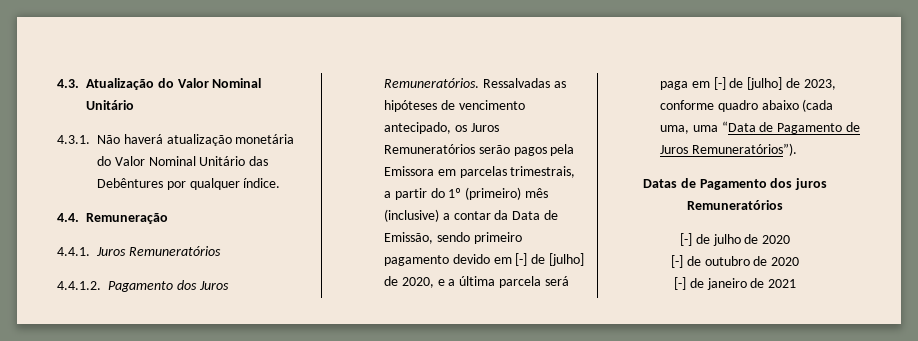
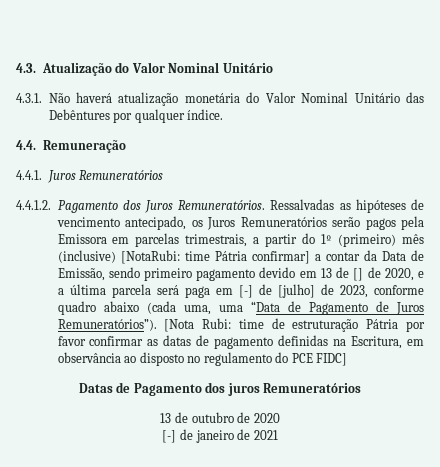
(439, 215) none -> [120,250,310,264] [NotaRubi: time Pátria confirmar]
[515,253,584,266] [-] de [julho] -> [320,267,364,281] 13 de []
(797, 149) none -> [164,318,425,332] [57,335,425,349] [57,352,348,366] [Nota Rubi: time de estruturação Pátria por favor confirmar as datas de pagamento definidas na Escritura, em observância ao disposto no regulamento do PCE FIDC]
[679,233,791,246] [670,255,683,268] [-] de julho de 2020 // [-] -> [160,413,172,423] 13

